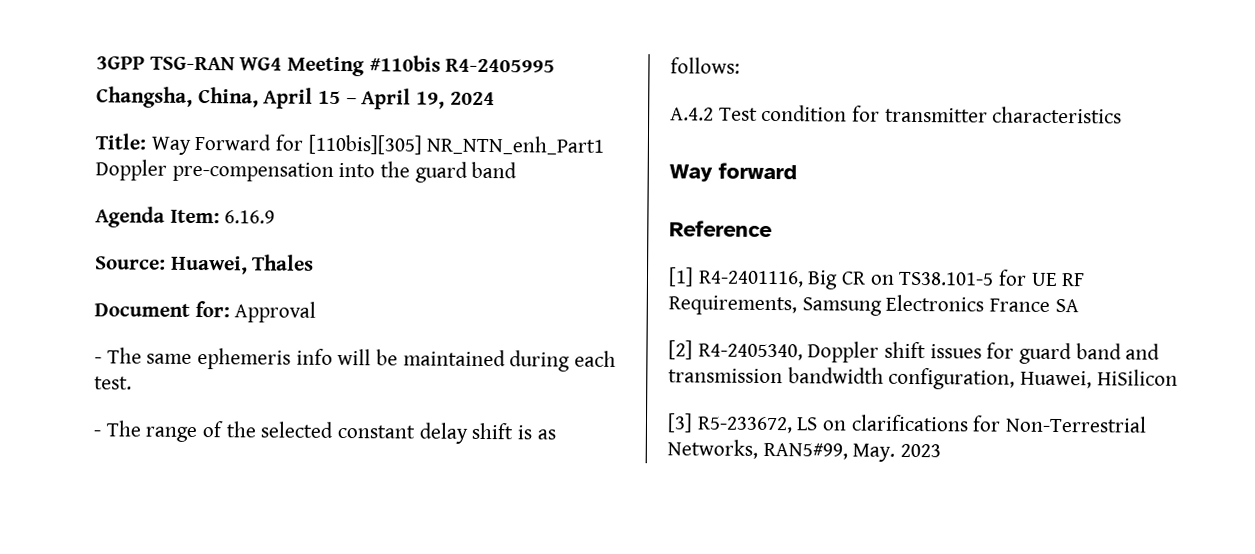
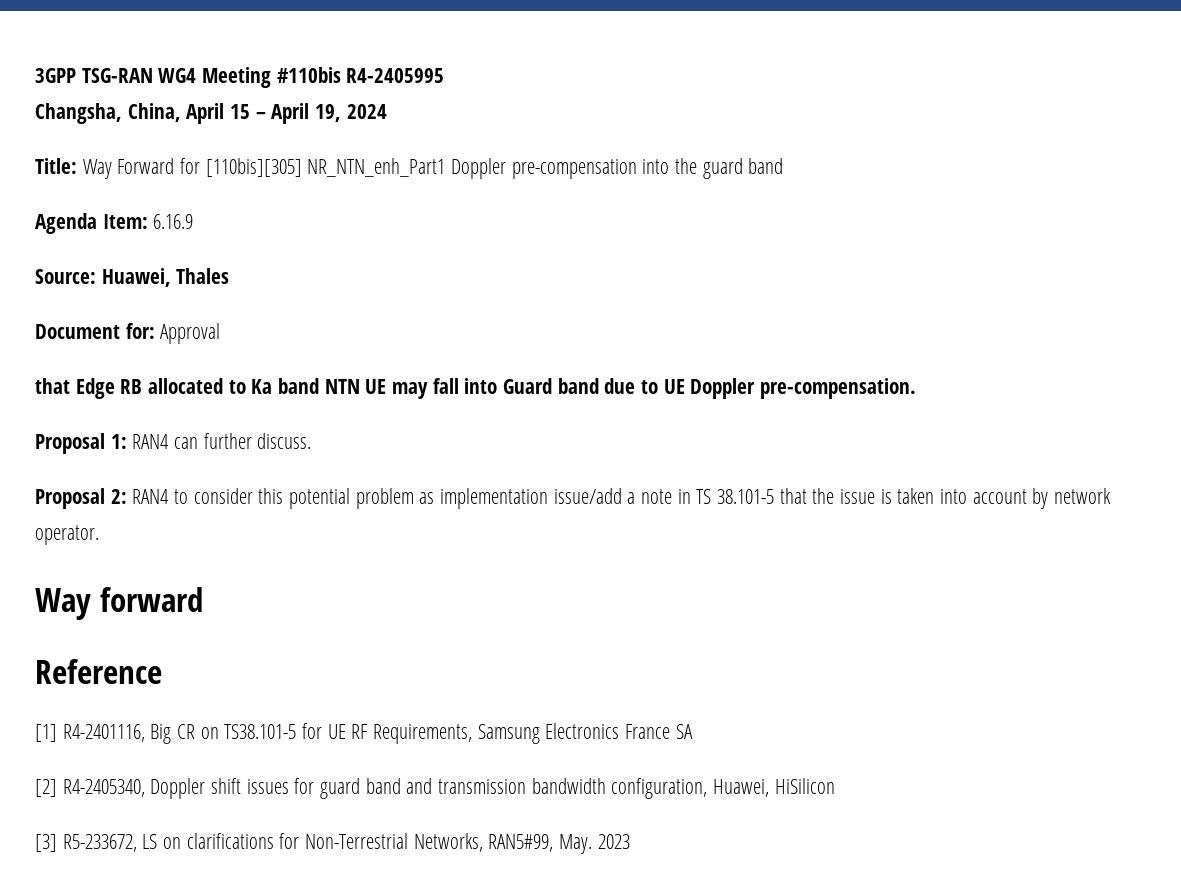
[94,347,617,372] [94,376,132,390] [93,420,556,444] [670,57,740,74] [670,104,1123,124] - The same ephemeris info will be maintained during each test. // - The range of the selected constant delay shift is as follows: // A.4.2 Test condition for transmitter characteristics -> [35,378,917,399] [35,433,312,454] [35,488,1112,509] [35,525,99,545] that Edge RB allocated to Ka band NTN UE may fall into Guard band due to UE Doppler pre-compensation. // Proposal 1: RAN4 can further discuss. // Proposal 2: RAN4 to consider this potential problem as implementation issue/add a note in TS 38.101-5 that the issue is taken into account by network operator.

